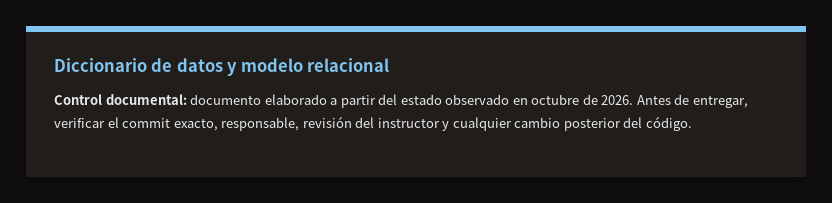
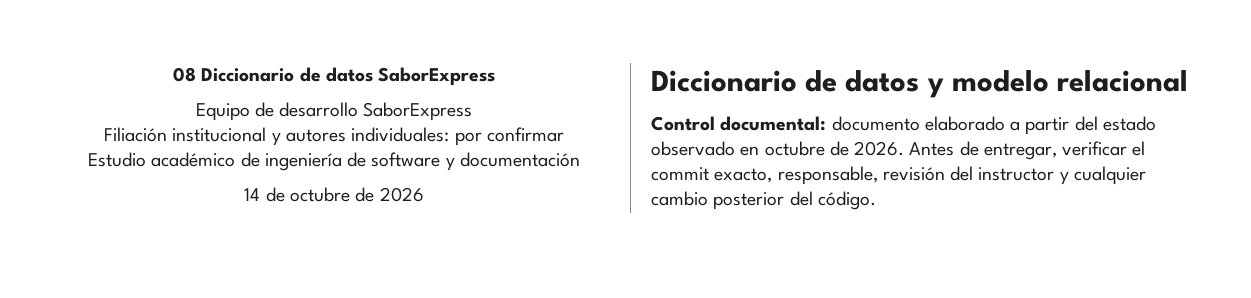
(54, 65) none -> [172,67,496,86] [195,102,473,121] [104,127,564,146] [88,152,580,171] [244,187,424,202] 08 Diccionario de datos SaborExpress // Equipo de desarrollo SaborExpress // Filiación institucional y autores individuales: por confirmar // Estudio académico de ingeniería de software y documentación // 14 de octubre de 2026 //

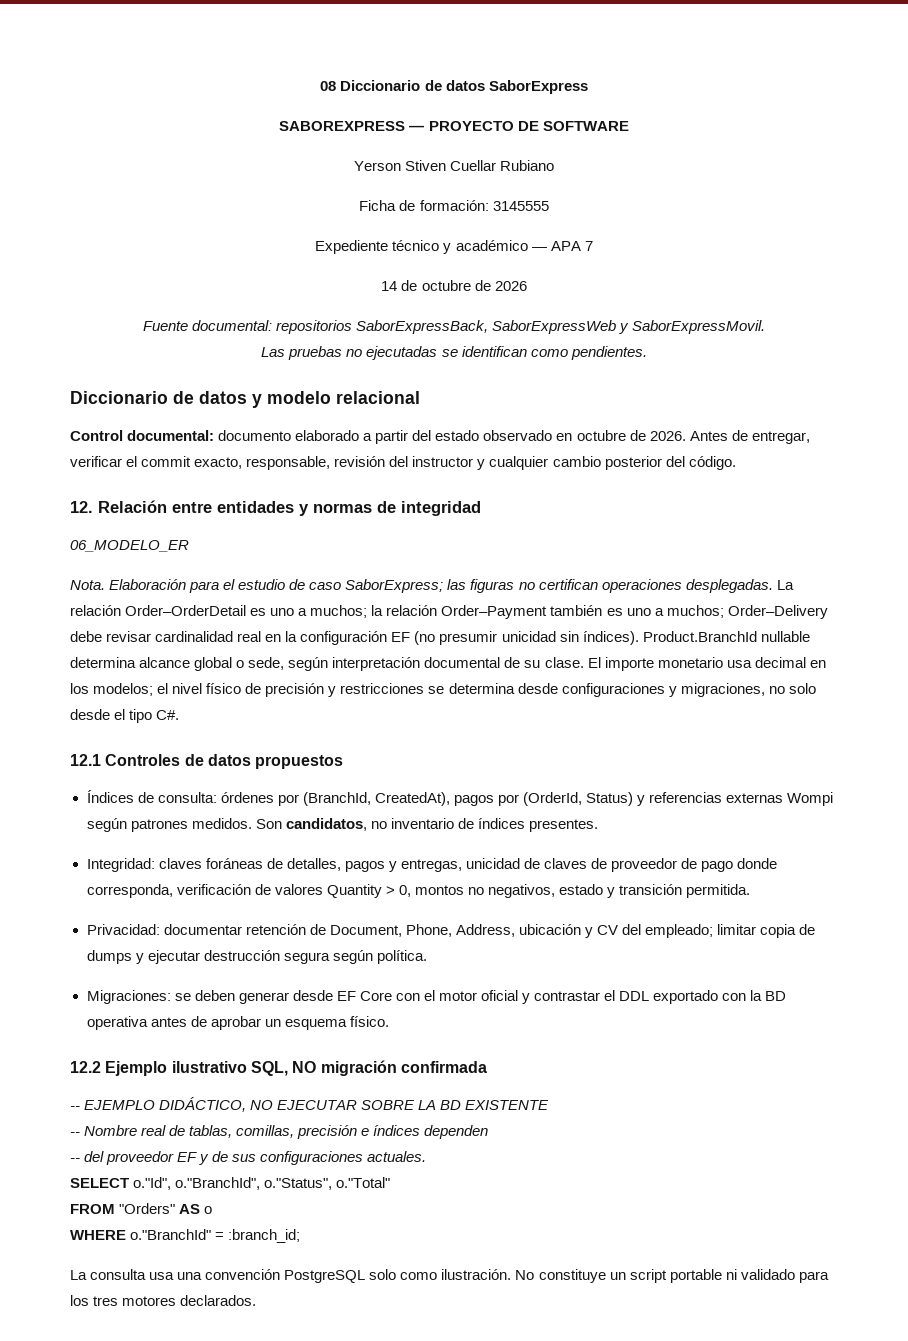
[195,102,473,121] [104,127,564,146] [88,152,580,171] Equipo de desarrollo SaborExpress // Filiación institucional y autores individuales: por confirmar // Estudio académico de ingeniería de software y documentación -> [279,121,629,131] [353,160,555,171] [359,200,549,211] [315,240,593,254] SABOREXPRESS — PROYECTO DE SOFTWARE // Yerson Stiven Cuellar Rubiano // Ficha de formación: 3145555 // Expediente técnico y académico — APA 7
(424, 194) none -> [142,320,766,334] [261,346,647,360] // Fuente documental: repositorios SaborExpressBack, SaborExpressWeb y SaborExpressMovil. // Las pruebas no ejecutadas se identifican como pendientes.
(876, 200) none -> [70,500,481,516] [70,540,189,552] [70,579,794,593] [70,605,828,619] [70,631,810,645] [70,657,826,671] [70,683,816,697] [70,709,180,723] [70,754,344,769] [86,790,834,806] [86,818,598,832] [86,858,778,872] [86,884,751,898] [86,924,816,938] [86,950,427,964] [86,990,787,1004] [86,1016,389,1030] [70,1060,487,1076] [70,1097,550,1112] [70,1125,489,1139] [70,1151,427,1165] [70,1177,391,1190] [70,1203,213,1214] [70,1229,301,1243] [70,1269,829,1283] [70,1295,257,1306] // 12. Relación entre entidades y normas de integridad // 06_MODELO_ER // Nota. Elaboración para el estudio de caso SaborExpress; las figuras no certifican operaciones desplegadas. La relación Order–OrderDetail es uno a muchos; la relación Order–Payment también es uno a muchos; Order–Delivery debe revisar cardinalidad real en la configuración EF (no presumir unicidad sin índices). Product.BranchId nullable determina alcance global o sede, según interpretación documental de su clase. El importe monetario usa decimal en los modelos; el nivel físico de precisión y restricciones se determina desde configuraciones y migraciones, no solo desde el tipo C#. // 12.1 Controles de datos propuestos // Índices de consulta: órdenes por (BranchId, CreatedAt), pagos por (OrderId, Status) y referencias externas Wompi según patrones medidos. Son candidatos, no inventario de índices presentes. // Integridad: claves foráneas de detalles, pagos y entregas, unicidad de claves de proveedor de pago donde corresponda, verificación de valores Quantity > 0, montos no negativos, estado y transición permitida. // Privacidad: documentar retención de Document, Phone, Address, ubicación y CV del empleado; limitar copia de dumps y ejecutar destrucción segura según política. // Migraciones: se deben generar desde EF Core con el motor oficial y contrastar el DDL exportado con la BD operativa antes de aprobar un esquema físico. // 12.2 Ejemplo ilustrativo SQL, NO migración confirmada // -- EJEMPLO DIDÁCTICO, NO EJECUTAR SOBRE LA BD EXISTENTE // -- Nombre real de tablas, comillas, precisión e índices dependen // -- del proveedor EF y de sus configuraciones actuales. // SELECT o."Id", o."BranchId", o."Status", o."Total" // FROM "Orders" AS o // WHERE o."BranchId" = :branch_id; // La consulta usa una convención PostgreSQL solo como ilustración. No constituye un script portable ni validado para los tres motores declarados.

